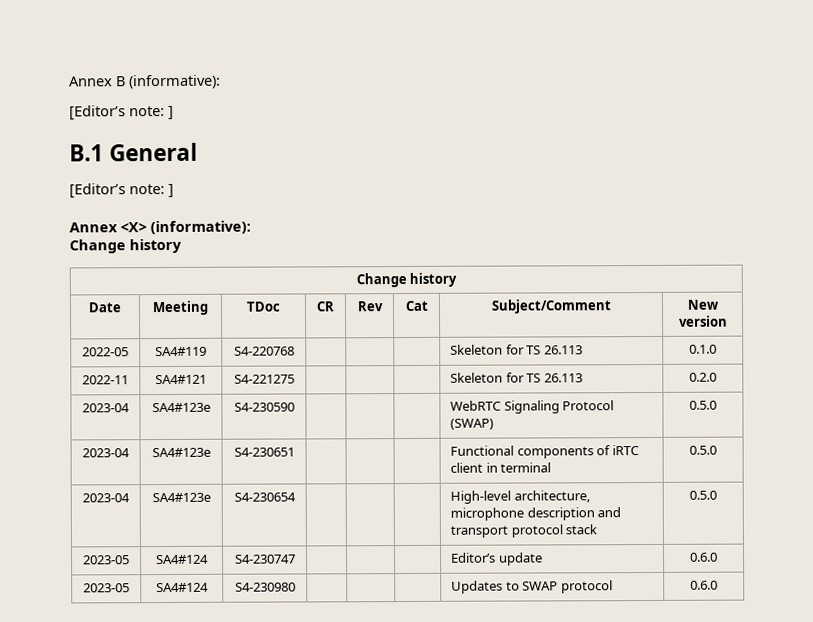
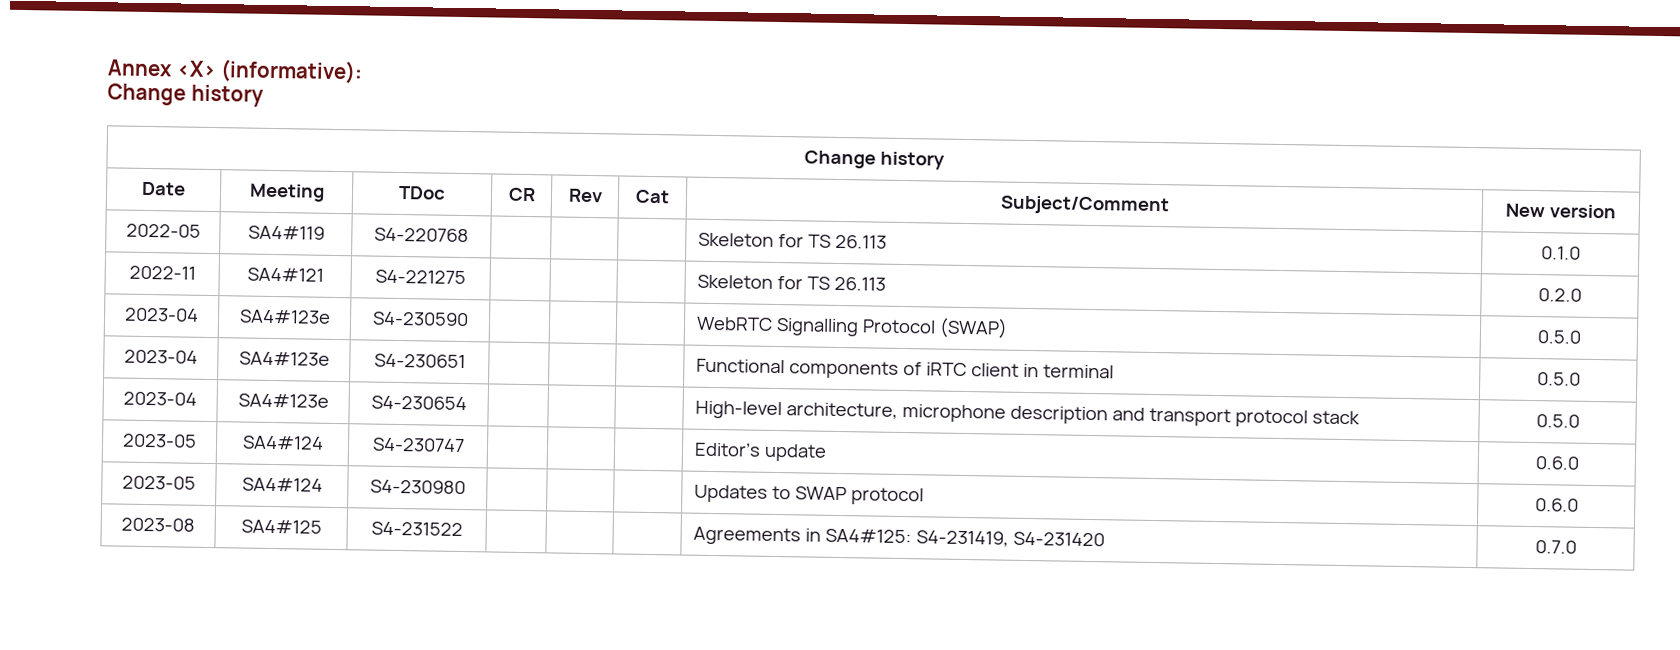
[69,74,221,90] [69,105,174,121] [69,142,199,162] [69,183,174,199] [69,222,118,233] Annex B (informative): // [Editor’s note: ] // B.1 General // [Editor’s note: ] // Annex -> [107,59,173,77] Annex
[503,400,560,414] Signaling -> [775,317,859,337] Signalling
(718, 585) none -> [121,517,195,532] [240,519,322,534] [370,521,463,537] [692,526,1105,547] [1534,540,1577,554] // 2023-08 | SA4#125 | S4-231522 | | | | Agreements in SA4#125: S4-231419, S4-231420 | 0.7.0

